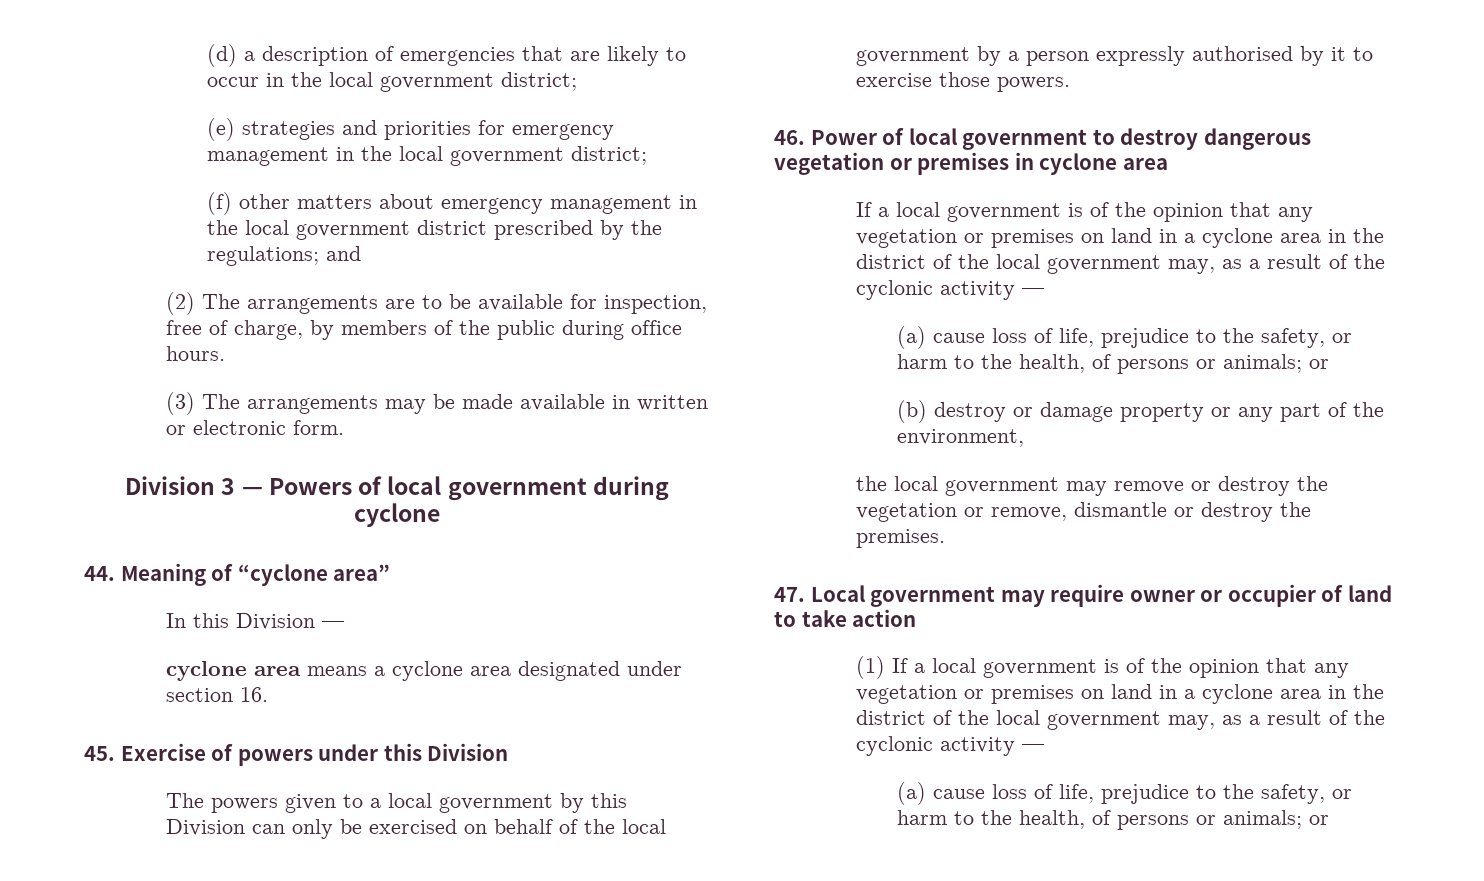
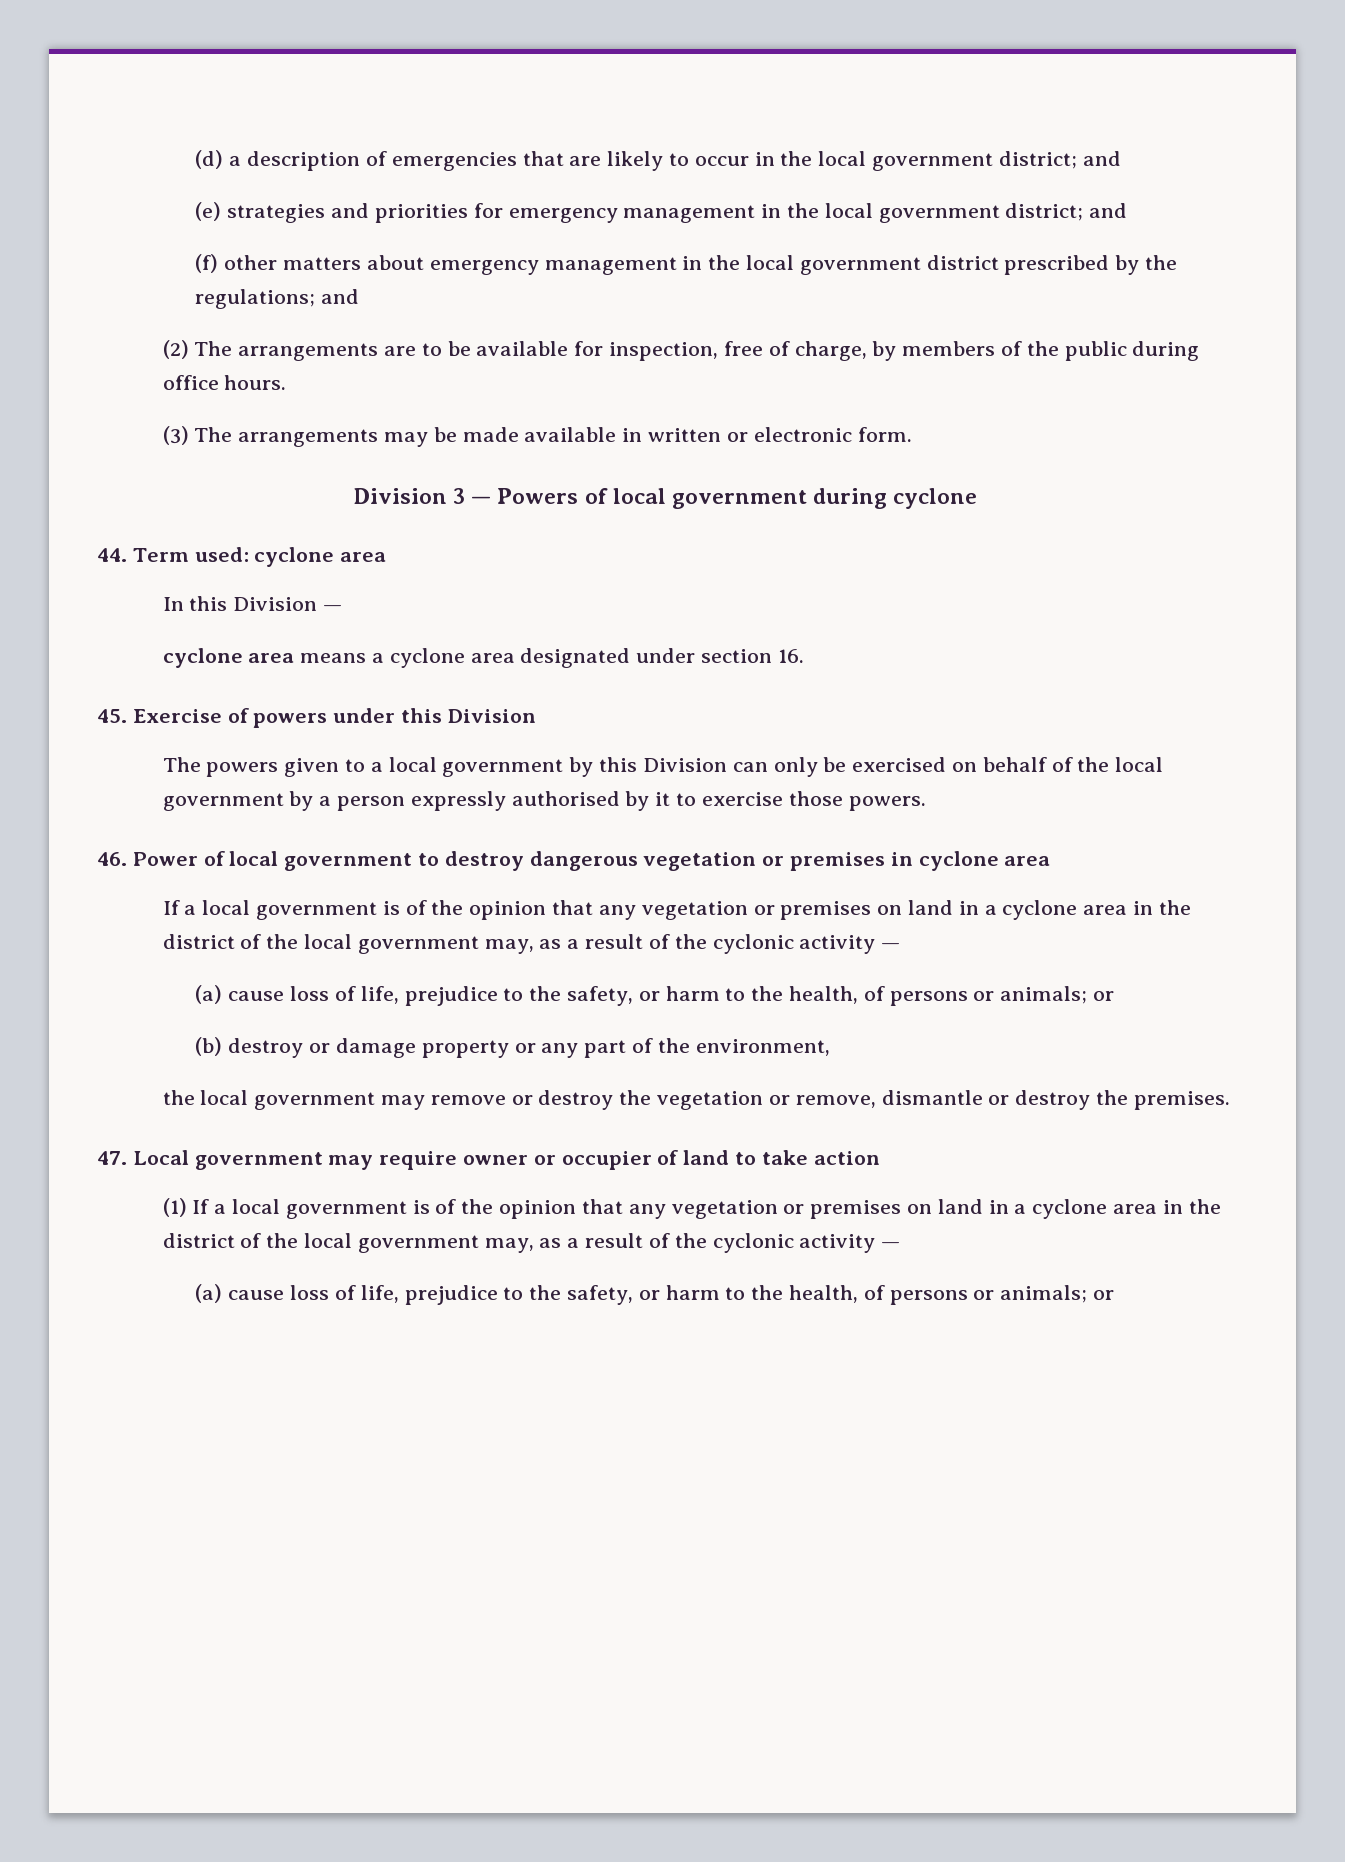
(577, 81) none -> [1082,151,1121,166] and
(647, 155) none -> [1089,203,1128,218] and
[120,563,391,586] Meaning of “cyclone area” -> [132,547,387,567] Term used: cyclone area

